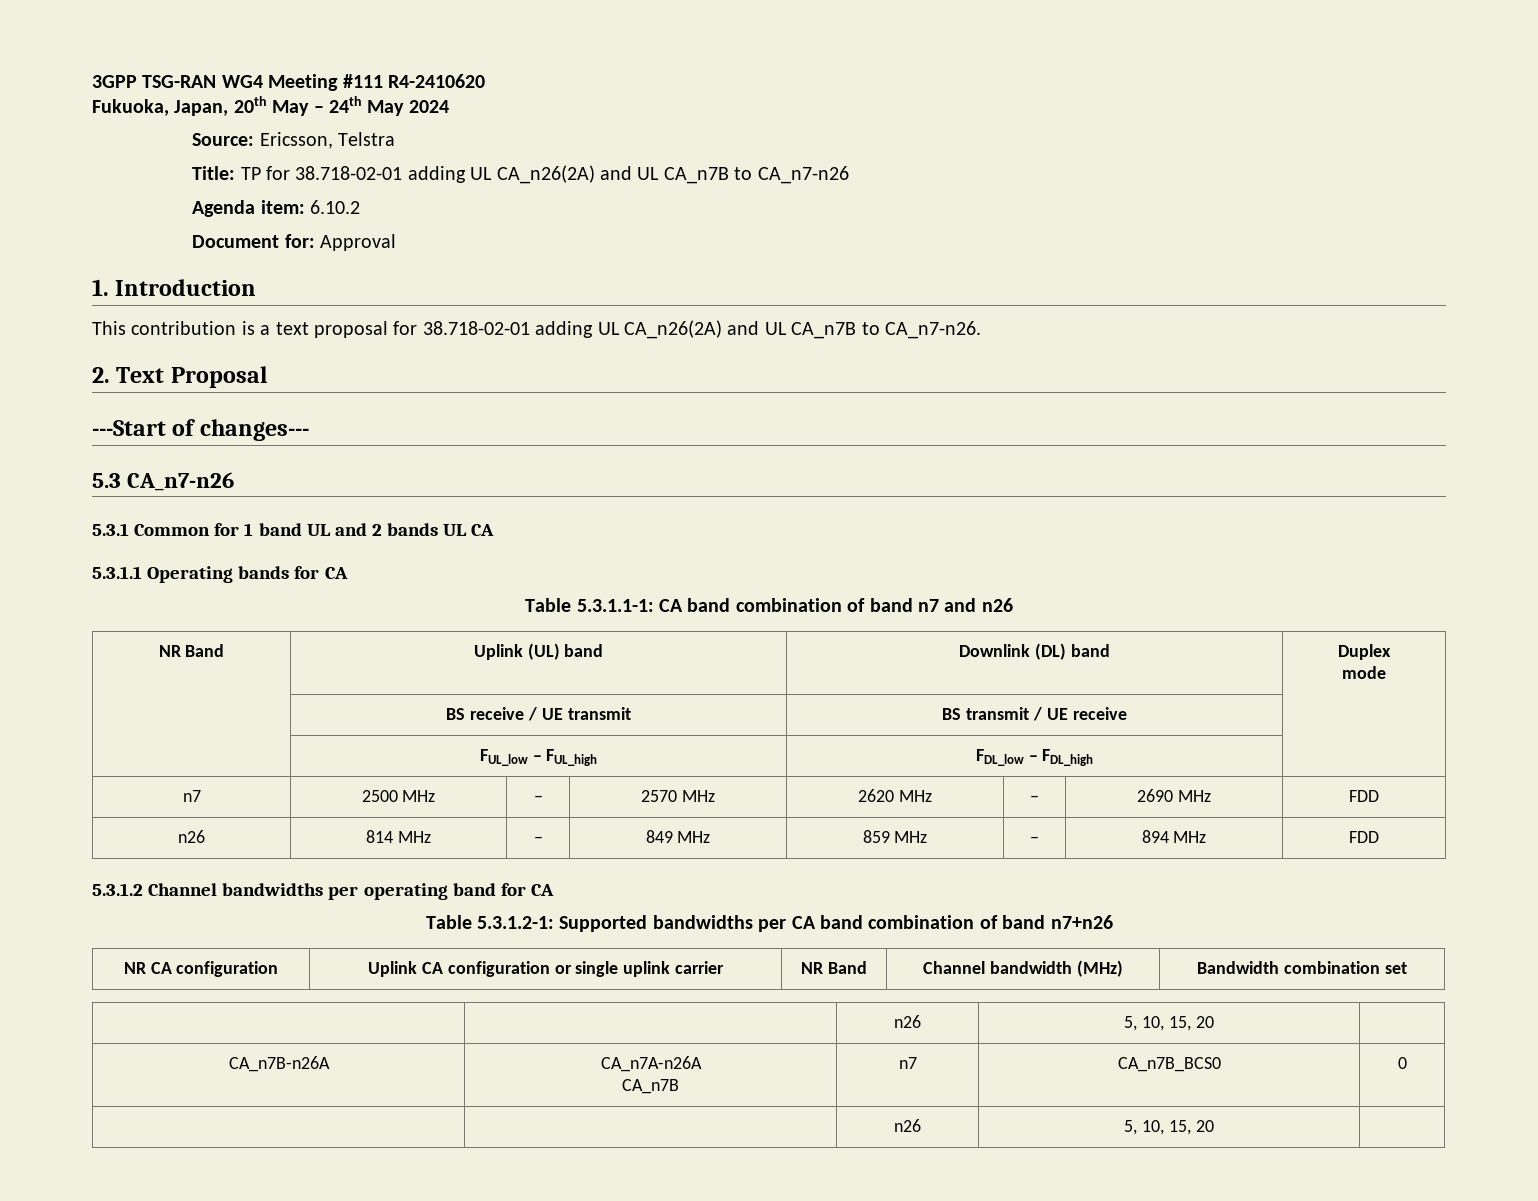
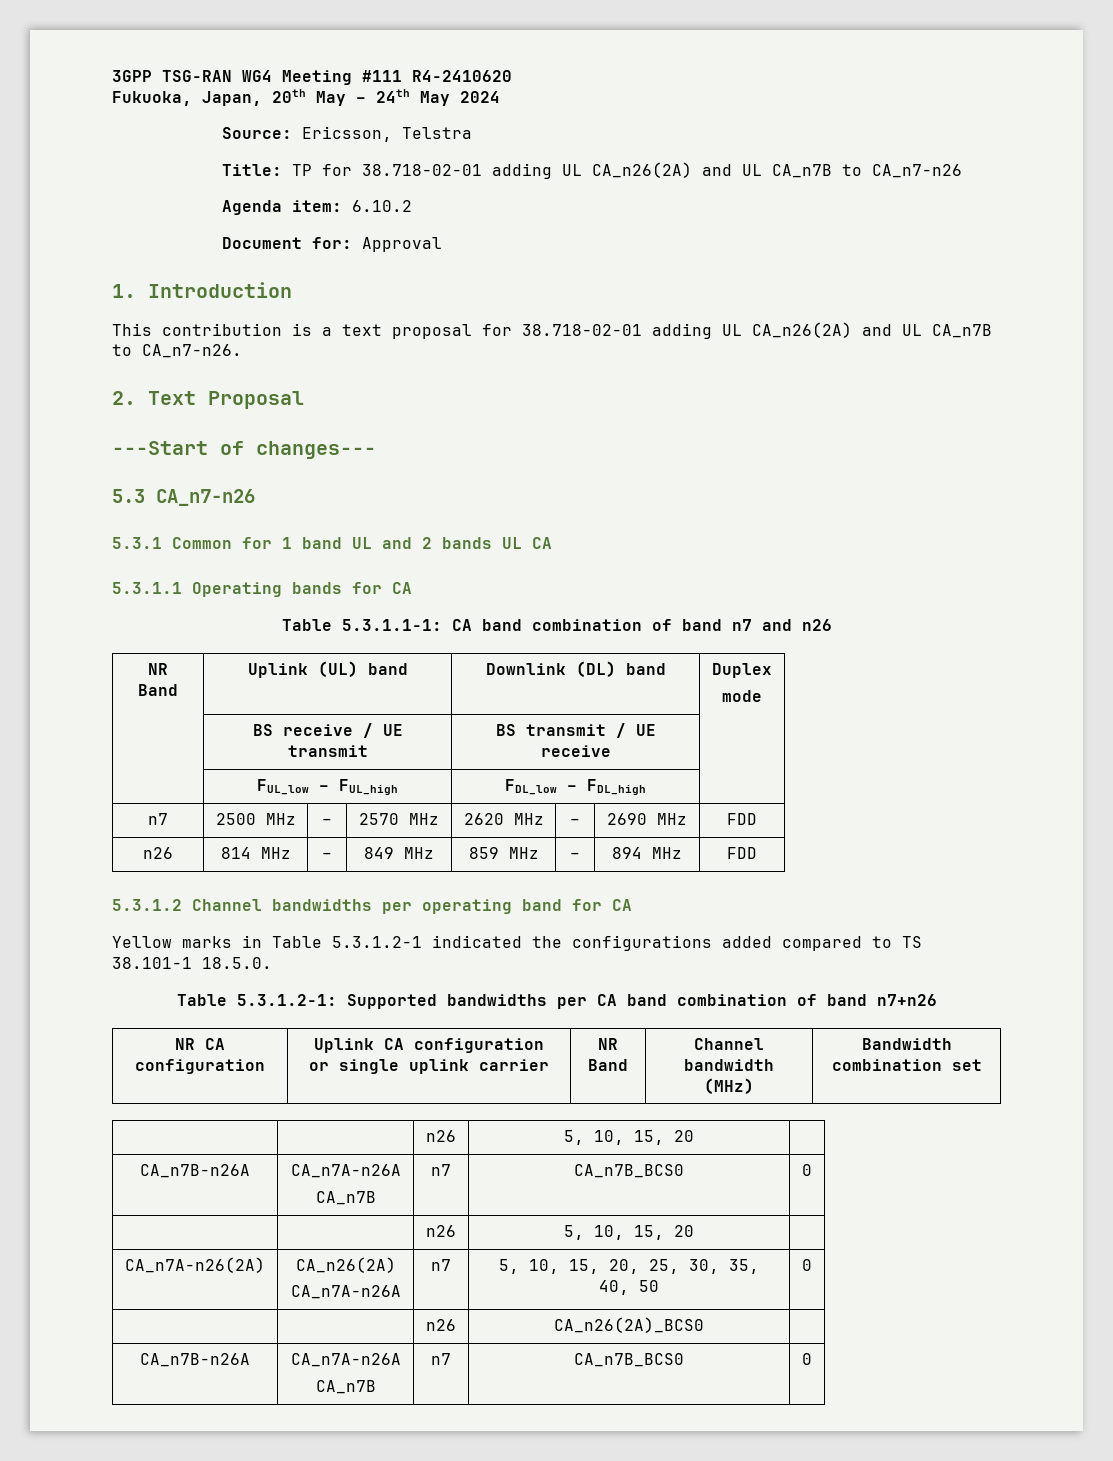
(554, 890) none -> [112,935,922,951] [112,957,272,969] // Yellow marks in Table 5.3.1.2-1 indicated the configurations added compared to TS 38.101-1 18.5.0.
(1214, 1126) none -> [125,1257,265,1273] [295,1257,396,1273] [290,1285,401,1299] [431,1259,451,1271] [499,1259,759,1274] [599,1280,659,1295] [802,1259,812,1271] [426,1319,456,1331] [554,1317,704,1333] [140,1353,250,1367] [290,1353,401,1367] [315,1380,376,1394] [431,1353,451,1365] [574,1353,684,1367] [802,1353,812,1365] // CA_n7A-n26(2A) | CA_n26(2A) // CA_n7A-n26A | n7 | 5, 10, 15, 20, 25, 30, 35, 40, 50 | 0 // | | n26 | CA_n26(2A)_BCS0 | // CA_n7B-n26A | CA_n7A-n26A // CA_n7B | n7 | CA_n7B_BCS0 | 0

